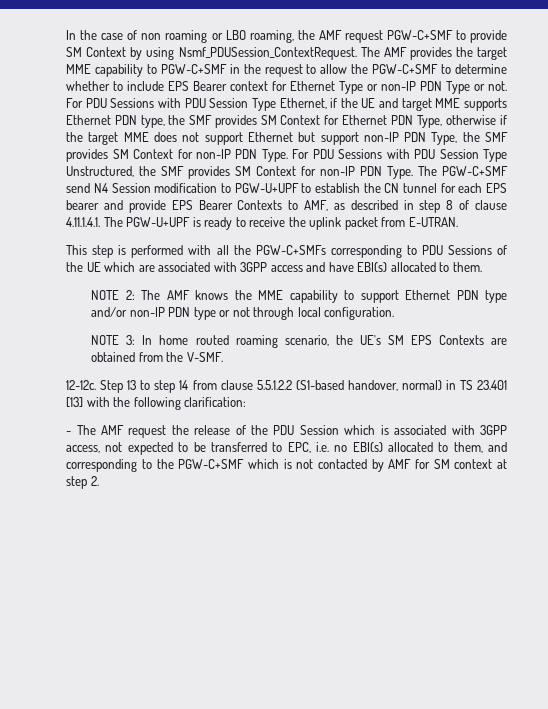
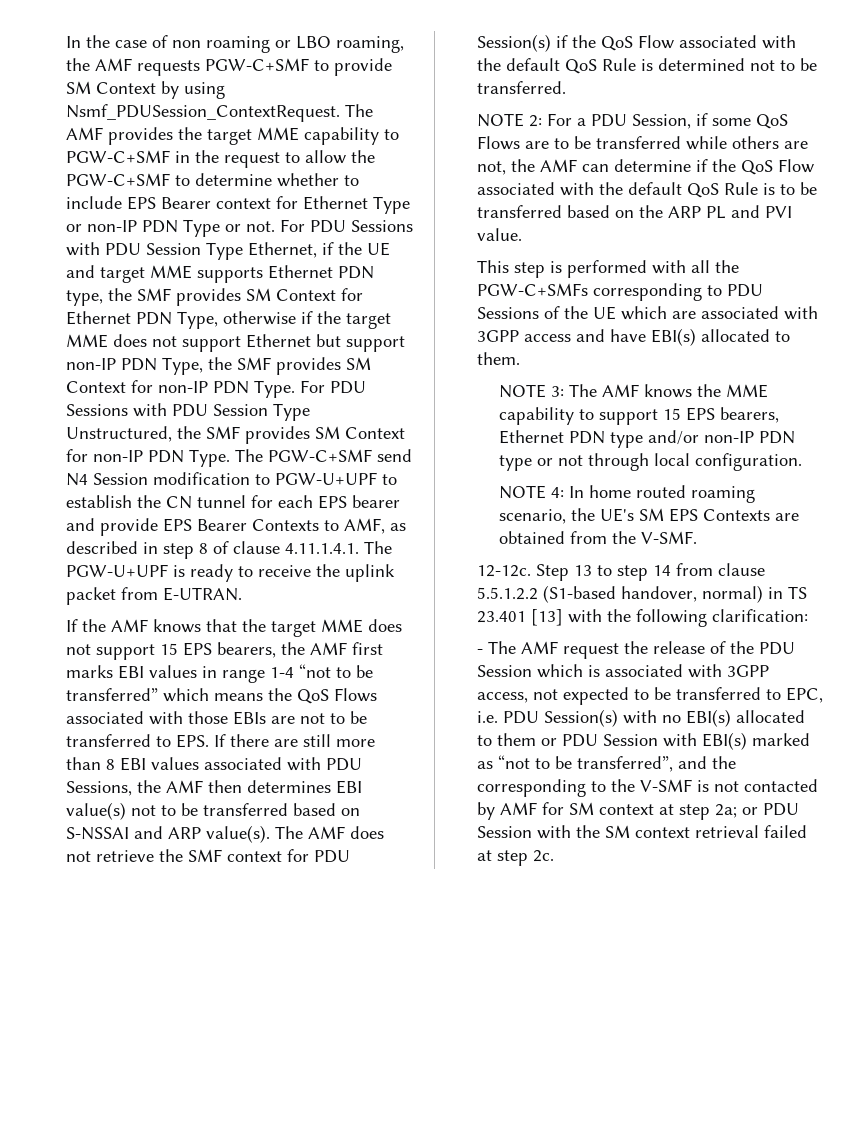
[344,30,383,43] request -> [136,60,200,76] requests
(458, 222) none -> [65,619,402,637] [65,642,383,660] [65,664,373,683] [65,688,377,704] [65,711,367,725] [65,734,375,748] [65,757,362,771] [65,780,362,796] [65,802,360,820] [65,825,384,843] [65,849,350,863] [476,34,796,52] [476,58,817,74] [476,81,566,94] [476,113,788,129] [476,136,808,150] [476,159,814,175] [476,182,817,198] [476,205,792,219] [476,228,522,241] // If the AMF knows that the target MME does not support 15 EPS bearers, the AMF first marks EBI values in range 1-4 “not to be transferred” which means the QoS Flows associated with those EBIs are not to be transferred to EPS. If there are still more than 8 EBI values associated with PDU Sessions, the AMF then determines EBI value(s) not to be transferred based on S-NSSAI and ARP value(s). The AMF does not retrieve the SMF context for PDU Session(s) if the QoS Flow associated with the default QoS Rule is determined not to be transferred. // NOTE 2: For a PDU Session, if some QoS Flows are to be transferred while others are not, the AMF can determine if the QoS Flow associated with the default QoS Rule is to be transferred based on the ARP PL and PVI value.
[125,290,135,300] 2: -> [550,386,564,397] 3:
(399, 296) none -> [662,407,779,423] 15 EPS bearers,
[126,335,136,345] 3: -> [550,487,564,498] 4:
(329, 447) none -> [502,709,657,727] PDU Session(s) with
[453,442,507,453] them, and -> [496,732,810,750] [476,755,736,772] them or PDU Session with EBI(s) marked as “not to be transferred”, and the
[178,459,279,469] PGW-C+SMF which -> [639,779,692,792] V-SMF
[90,476,99,486] 2. -> [714,803,799,818] [476,825,807,839] [476,850,554,866] 2a; or PDU Session with the SM context retrieval failed at step 2c.

